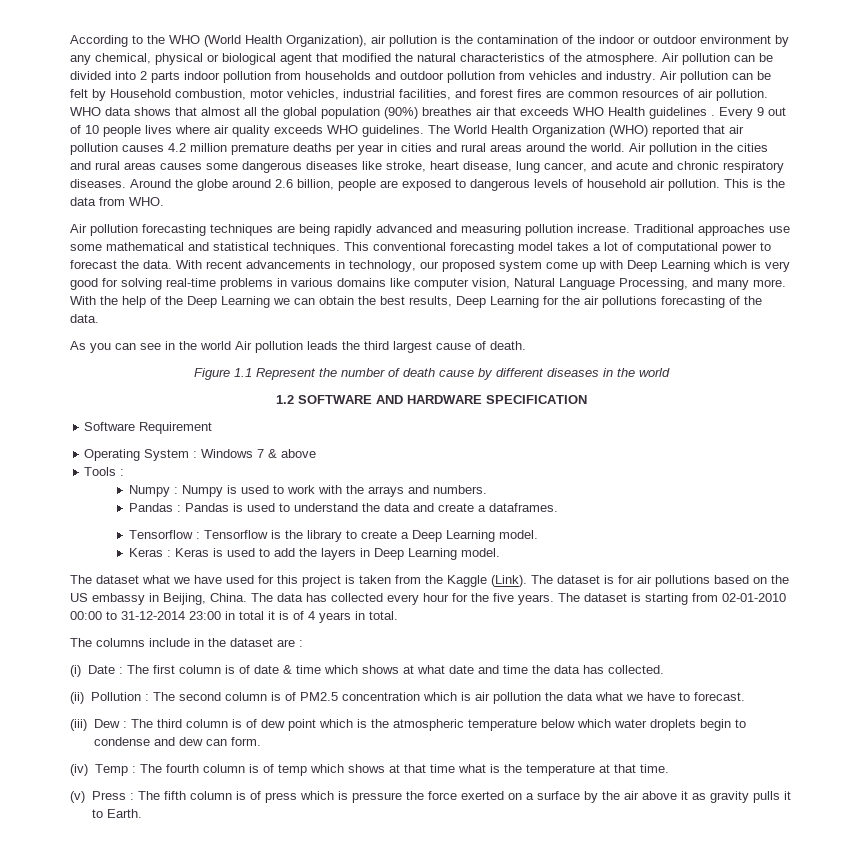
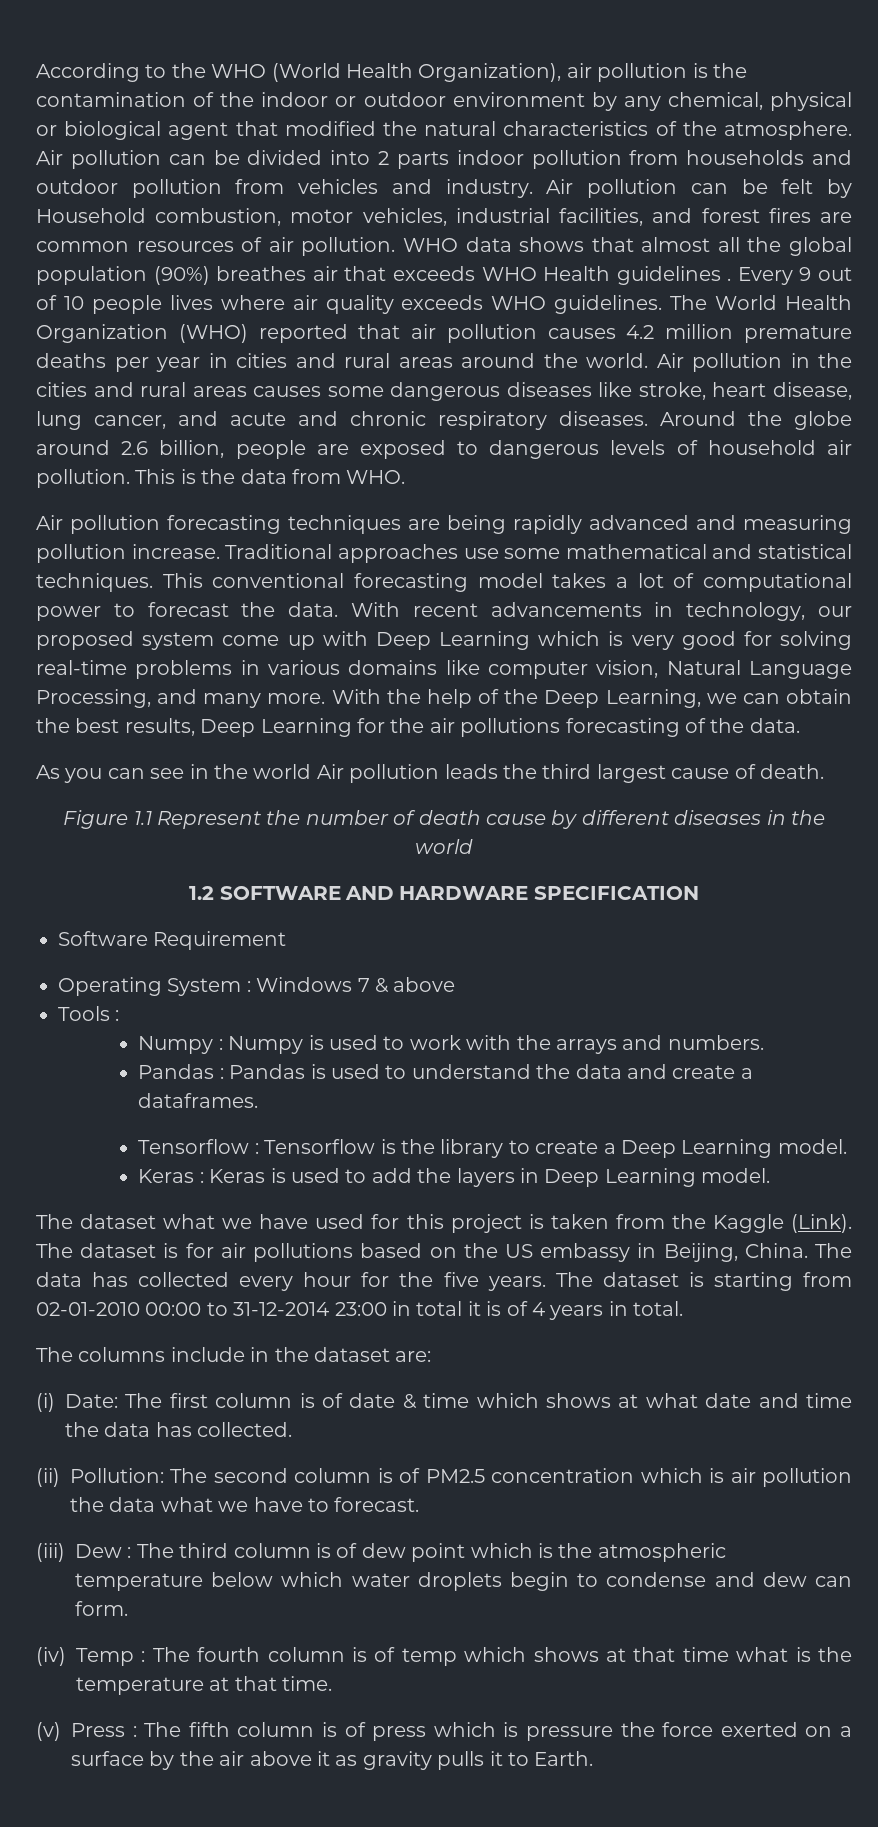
[221,296,270,308] Learning -> [605,689,701,708] Learning,
[277,639,303,647] are : -> [395,1351,432,1362] are:
[87,665,123,674] Date : -> [65,1394,118,1408] Date:
[90,692,149,701] Pollution : -> [70,1468,164,1483] Pollution:

